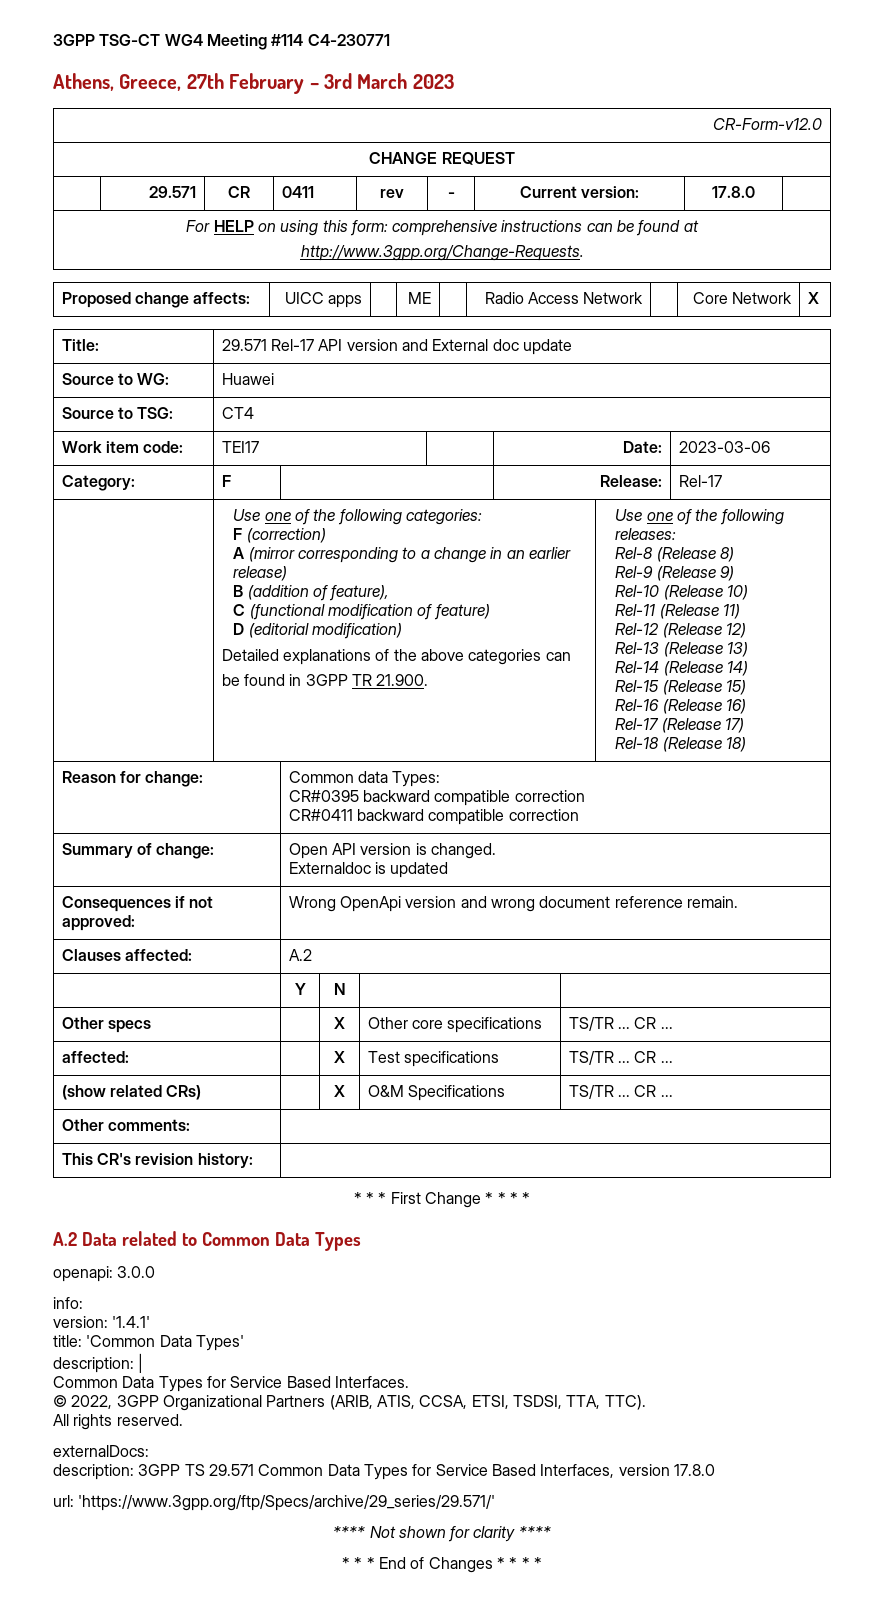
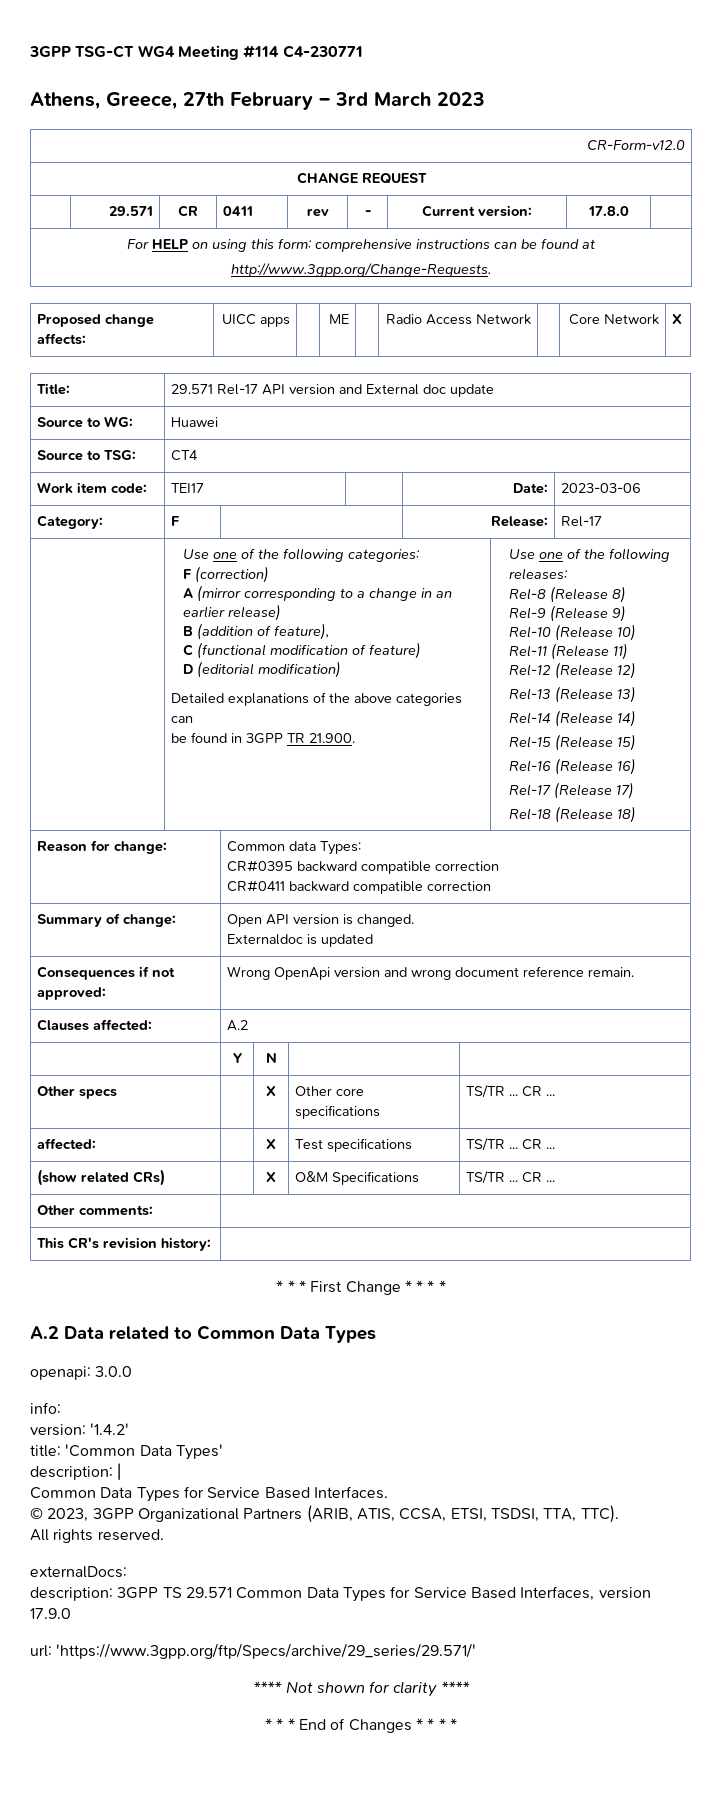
[112,1316,151,1328] '1.4.1' -> [90,1423,130,1435] '1.4.2'
[71,1395,113,1409] 2022, -> [47,1508,89,1522] 2023,
[673,1464,715,1476] 17.8.0 -> [30,1608,71,1619] 17.9.0

